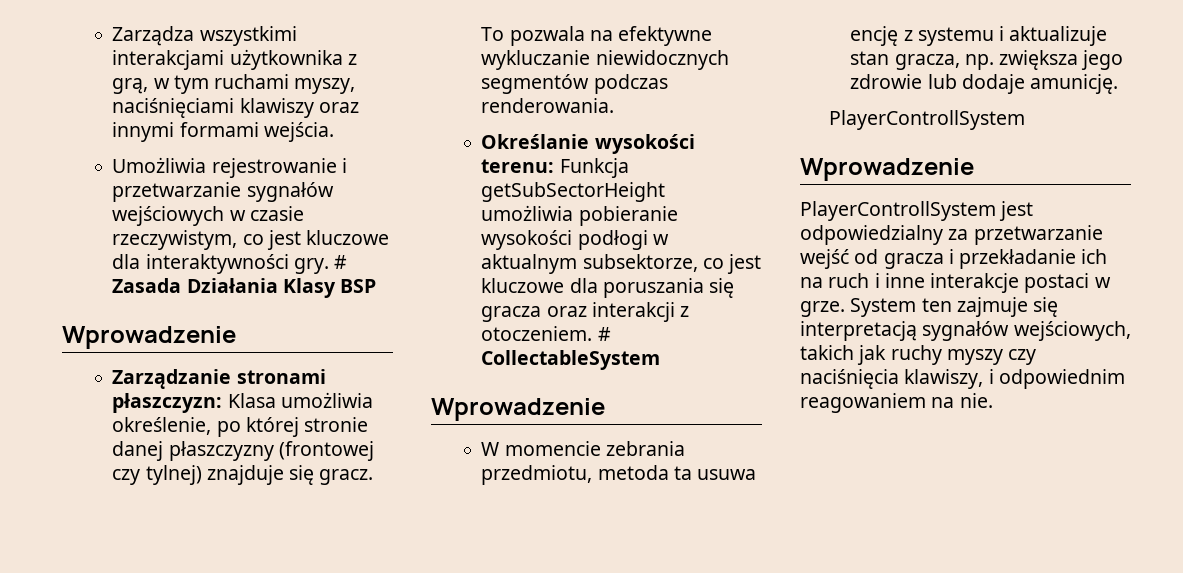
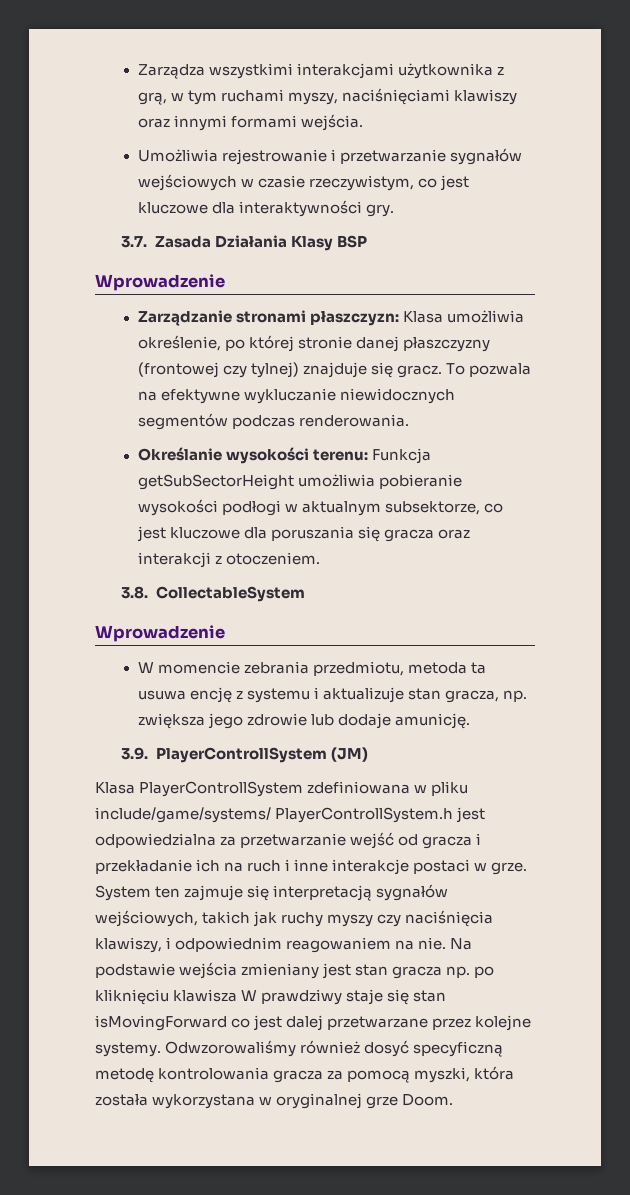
[334,255,348,269] # -> [121,236,148,248] // 3.7.
[597,327,611,341] # -> [121,586,149,599] // 3.8.
[828,110,1025,130] [800,158,974,181] [800,201,1034,221] [800,225,943,245] PlayerControllSystem // Wprowadzenie // PlayerControllSystem jest odpowiedzialny -> [121,747,368,763] [95,781,469,797] [95,807,486,823] [95,833,216,848] 3.9. PlayerControllSystem (JM) // Klasa PlayerControllSystem zdefiniowana w pliku include/game/systems/ PlayerControllSystem.h jest odpowiedzialna
(993, 400) none -> [450,938,473,950] [95,962,495,979] [95,989,447,1005] [95,1015,532,1031] [95,1040,504,1057] [95,1066,515,1083] [95,1093,454,1109] Na podstawie wejścia zmieniany jest stan gracza np. po kliknięciu klawisza W prawdziwy staje się stan isMovingForward co jest dalej przetwarzane przez kolejne systemy. Odwzorowaliśmy również dosyć specyficzną metodę kontrolowania gracza za pomocą myszki, która została wykorzystana w oryginalnej grze Doom.

